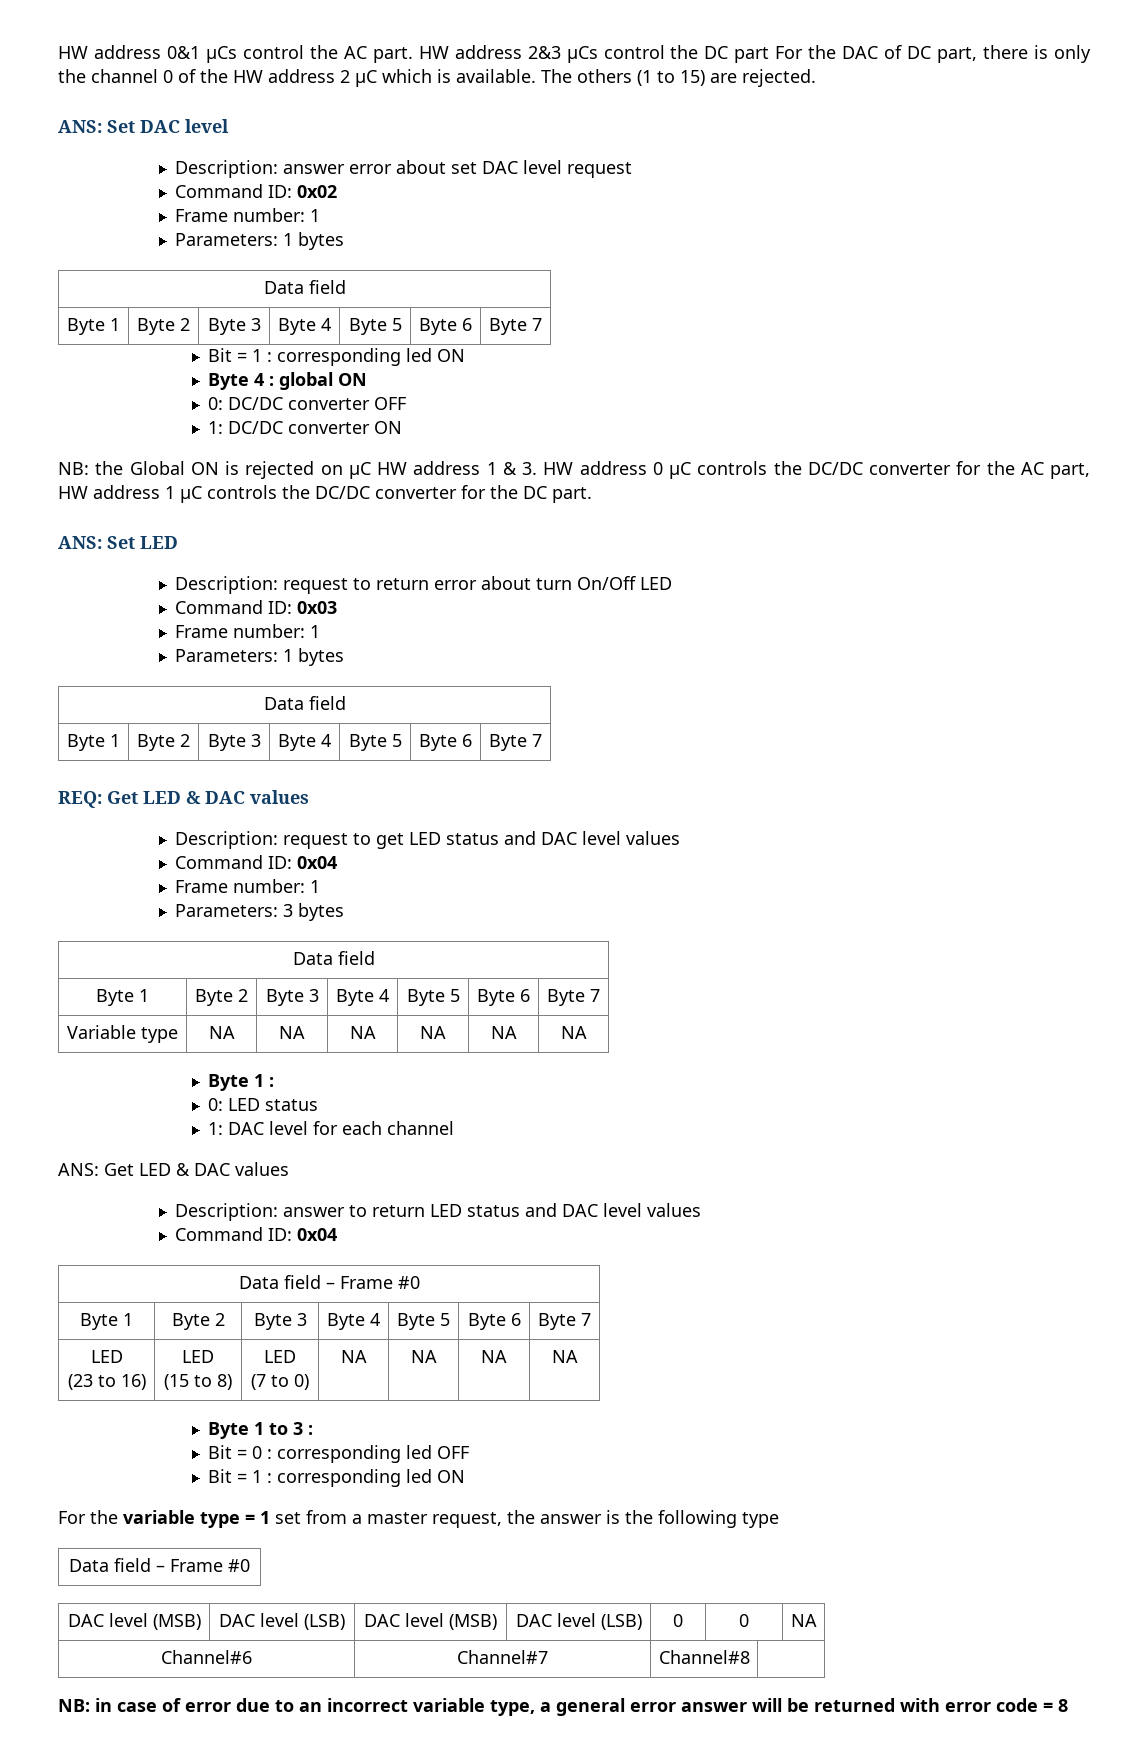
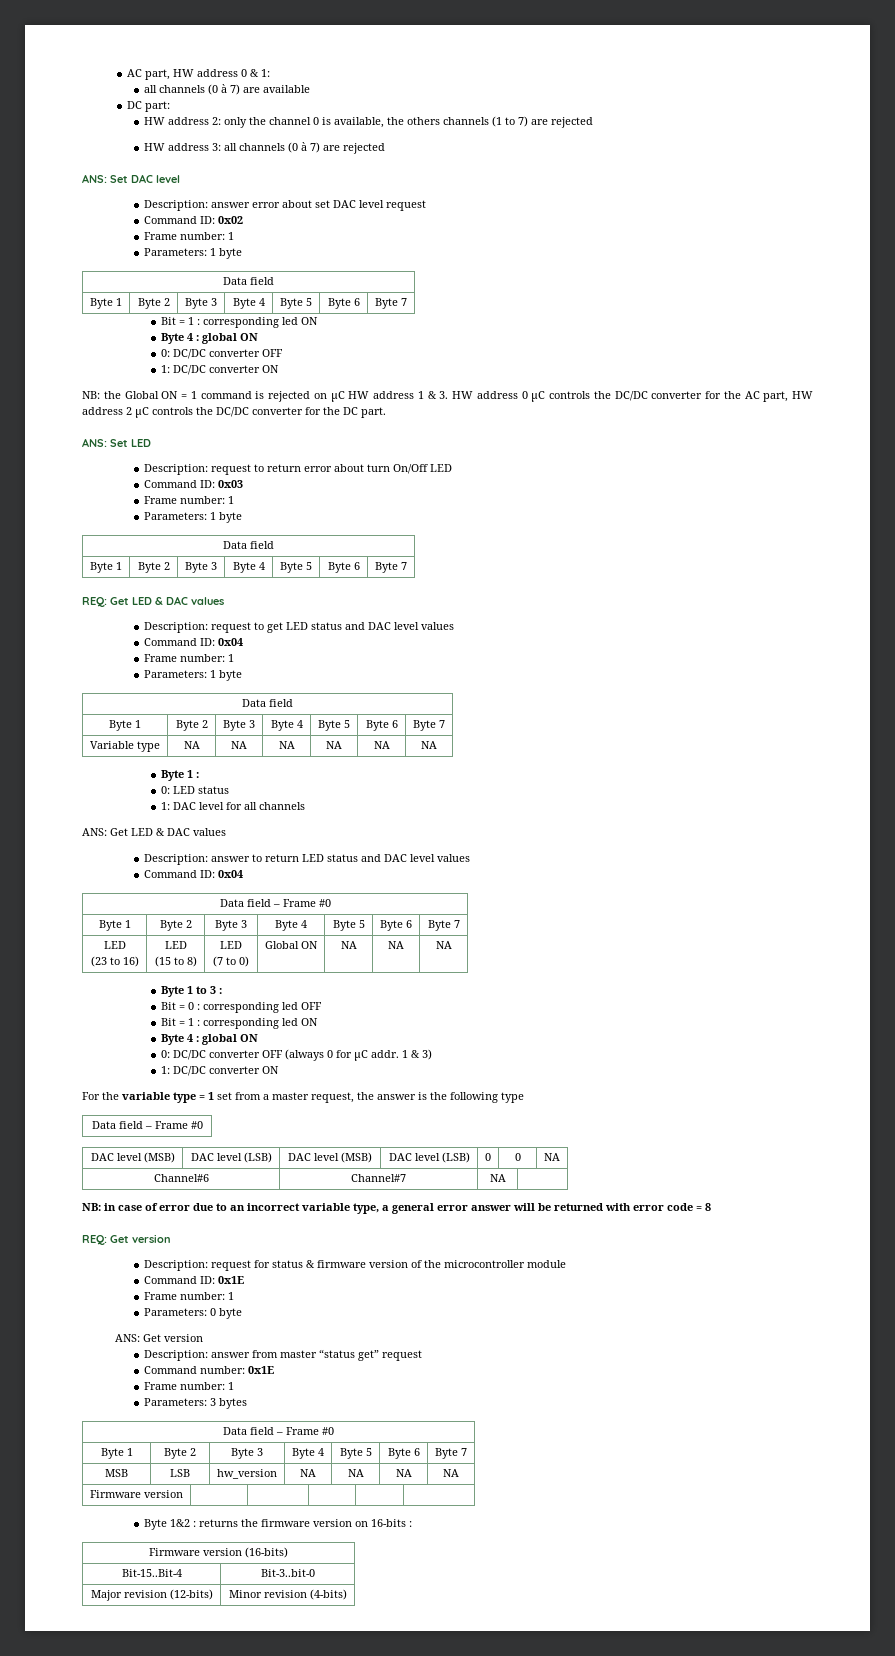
[58,45,1092,63] [58,69,816,87] HW address 0&1 µCs control the AC part. HW address 2&3 µCs control the DC part For the DAC of DC part, there is only the channel 0 of the HW address 2 µC which is available. The others (1 to 15) are rejected. -> [127,69,271,80] [143,84,310,95] [127,101,171,112] [143,116,593,128] [143,142,385,154] AC part, HW address 0 & 1: // all channels (0 à 7) are available // DC part: // HW address 2: only the channel 0 is available, the others channels (1 to 7) are rejected // HW address 3: all channels (0 à 7) are rejected
[298,232,345,250] bytes -> [218,248,242,259] byte
(219, 468) none -> [181,391,252,399] = 1 command
[165,486,175,499] 1 -> [126,407,132,415] 2
[298,648,345,666] bytes -> [218,512,242,523] byte
[283,903,345,921] 3 bytes -> [209,670,242,681] 1 byte
[342,1121,455,1135] each channel -> [243,802,305,810] all channels
[340,1350,367,1363] NA -> [265,941,318,949] Global ON
(466, 1476) none -> [160,1034,258,1045] [160,1049,432,1061] [160,1066,279,1076] // Byte 4 : global ON // 0: DC/DC converter OFF (always 0 for µC addr. 1 & 3) // 1: DC/DC converter ON
[658,1650,750,1664] Channel#8 -> [489,1174,506,1182] NA
(1068, 1705) none -> [82,1234,171,1245] [143,1260,566,1271] [143,1276,244,1284] [143,1292,234,1300] [143,1308,242,1319] [115,1334,204,1342] [143,1349,422,1361] [143,1366,274,1374] [143,1382,234,1390] [143,1398,247,1409] [223,1427,334,1435] [100,1448,133,1459] [164,1448,196,1459] [231,1448,263,1459] [292,1448,324,1459] [339,1448,372,1459] [387,1448,420,1459] [435,1448,467,1459] [105,1469,128,1477] [170,1469,190,1477] [217,1469,277,1479] [300,1469,316,1477] [347,1469,364,1477] [395,1469,412,1477] [443,1469,459,1477] [90,1490,183,1498] [143,1519,412,1530] [149,1547,288,1558] [121,1569,182,1577] [260,1569,315,1577] [90,1589,213,1601] [228,1589,347,1600] // REQ: Get version // Description: request for status & firmware version of the microcontroller module // Command ID: 0x1E // Frame number: 1 // Parameters: 0 byte // ANS: Get version // Description: answer from master “status get” request // Command number: 0x1E // Frame number: 1 // Parameters: 3 bytes // Data field – Frame #0 // Byte 1 | Byte 2 | Byte 3 | Byte 4 | Byte 5 | Byte 6 | Byte 7 // MSB | LSB | hw_version | NA | NA | NA | NA // Firmware version | | | | | // Byte 1&2 : returns the firmware version on 16-bits : // Firmware version (16-bits) // Bit-15..Bit-4 | Bit-3..bit-0 // Major revision (12-bits) | Minor revision (4-bits)

